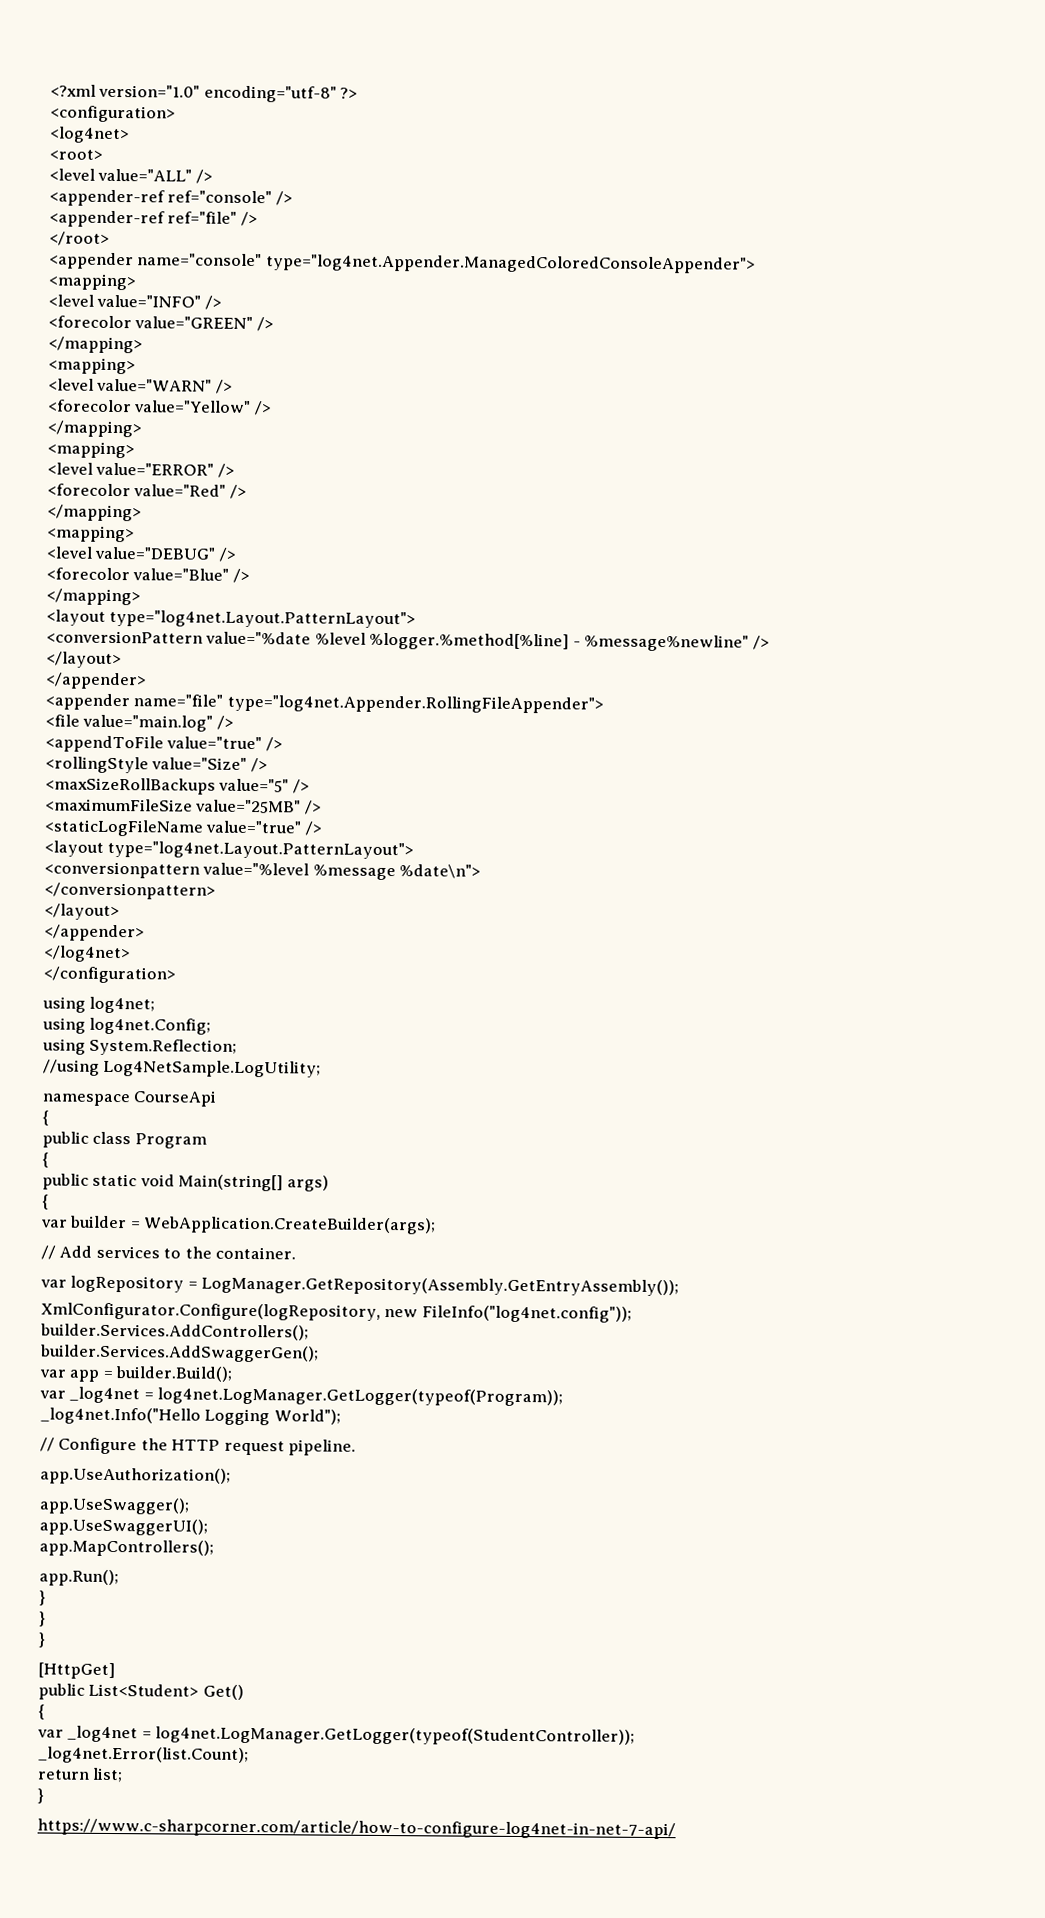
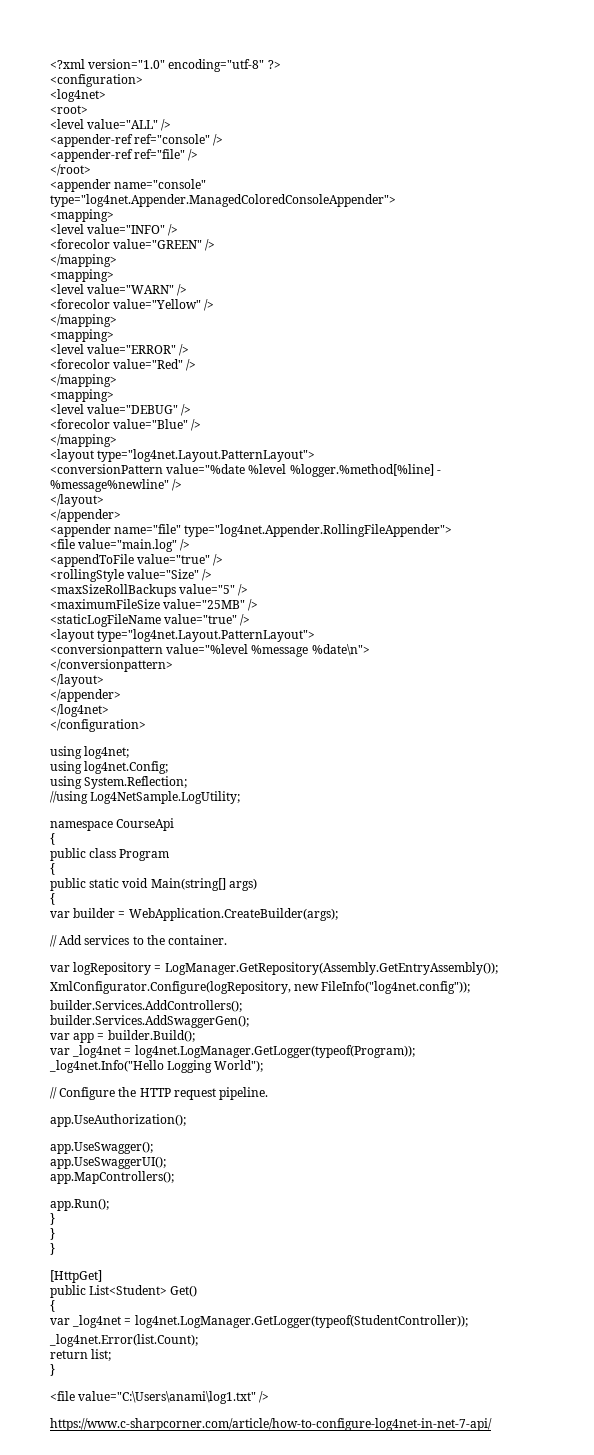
(44, 1796) none -> [50,1391,270,1404] // <file value="C:\Users\anami\log1.txt" />

